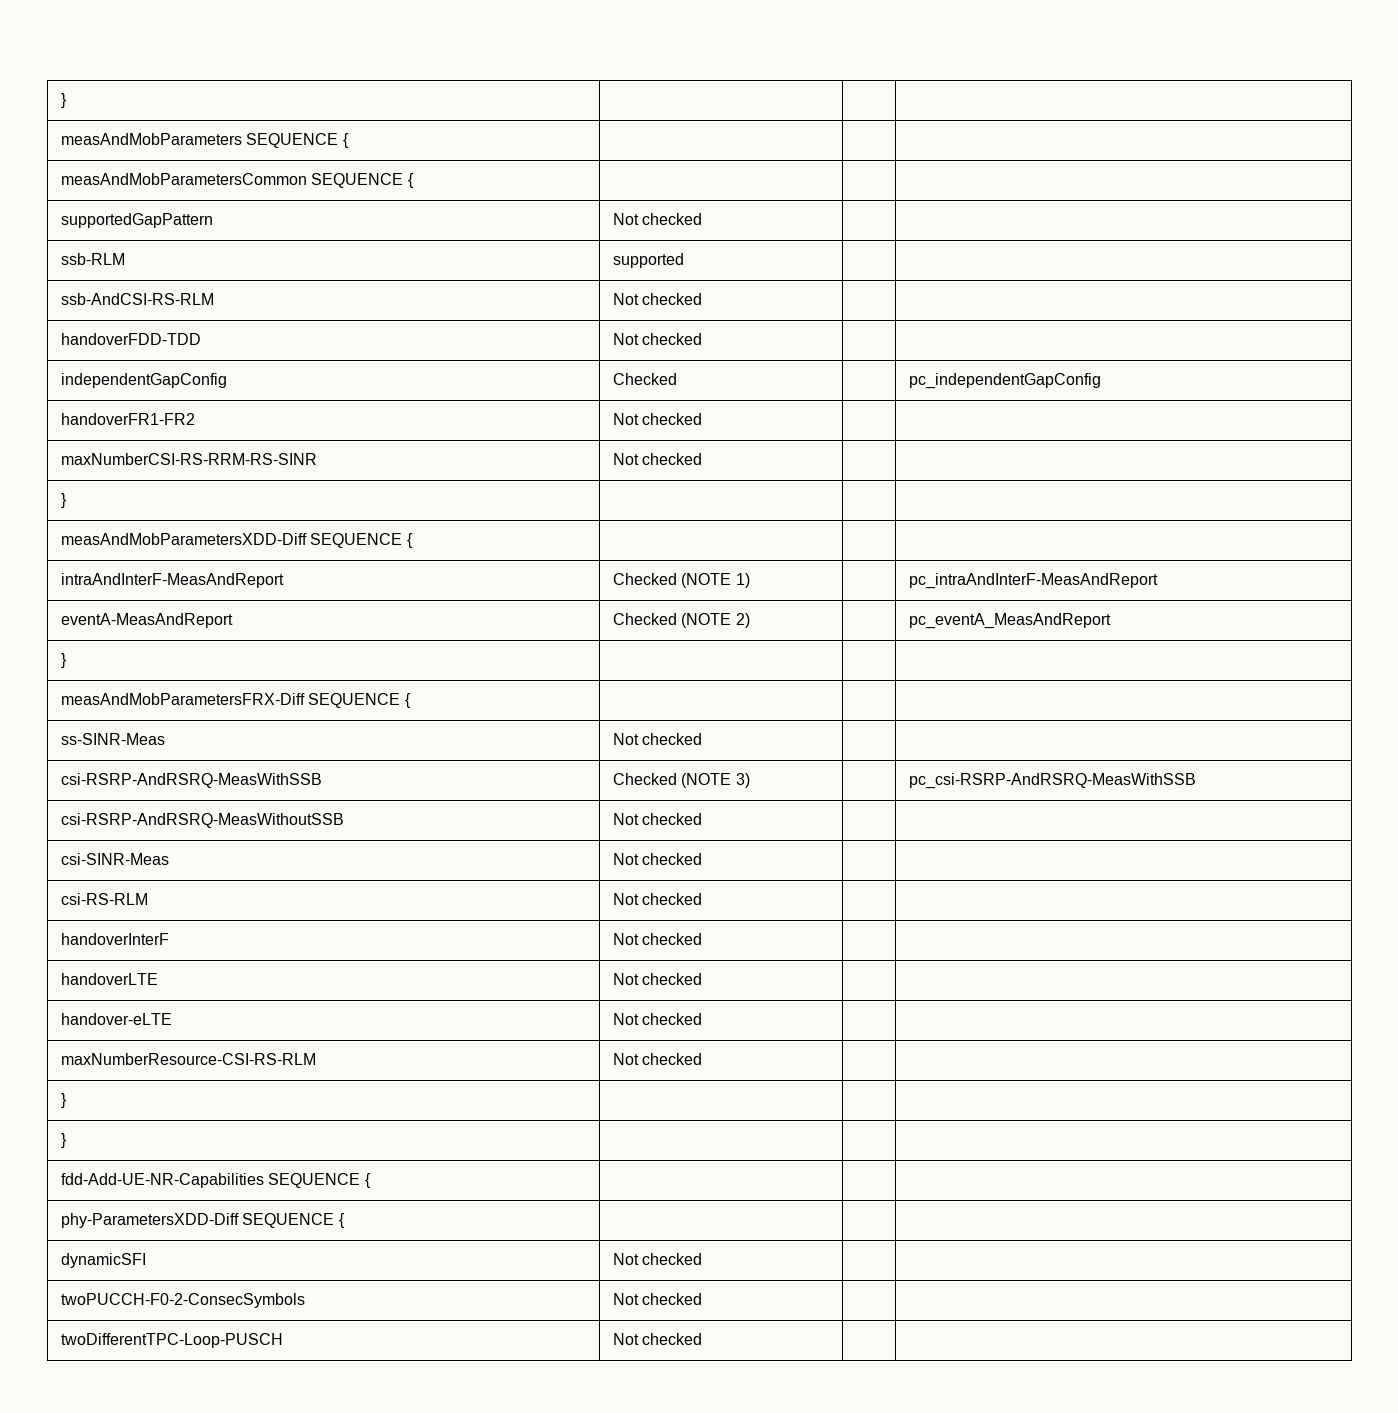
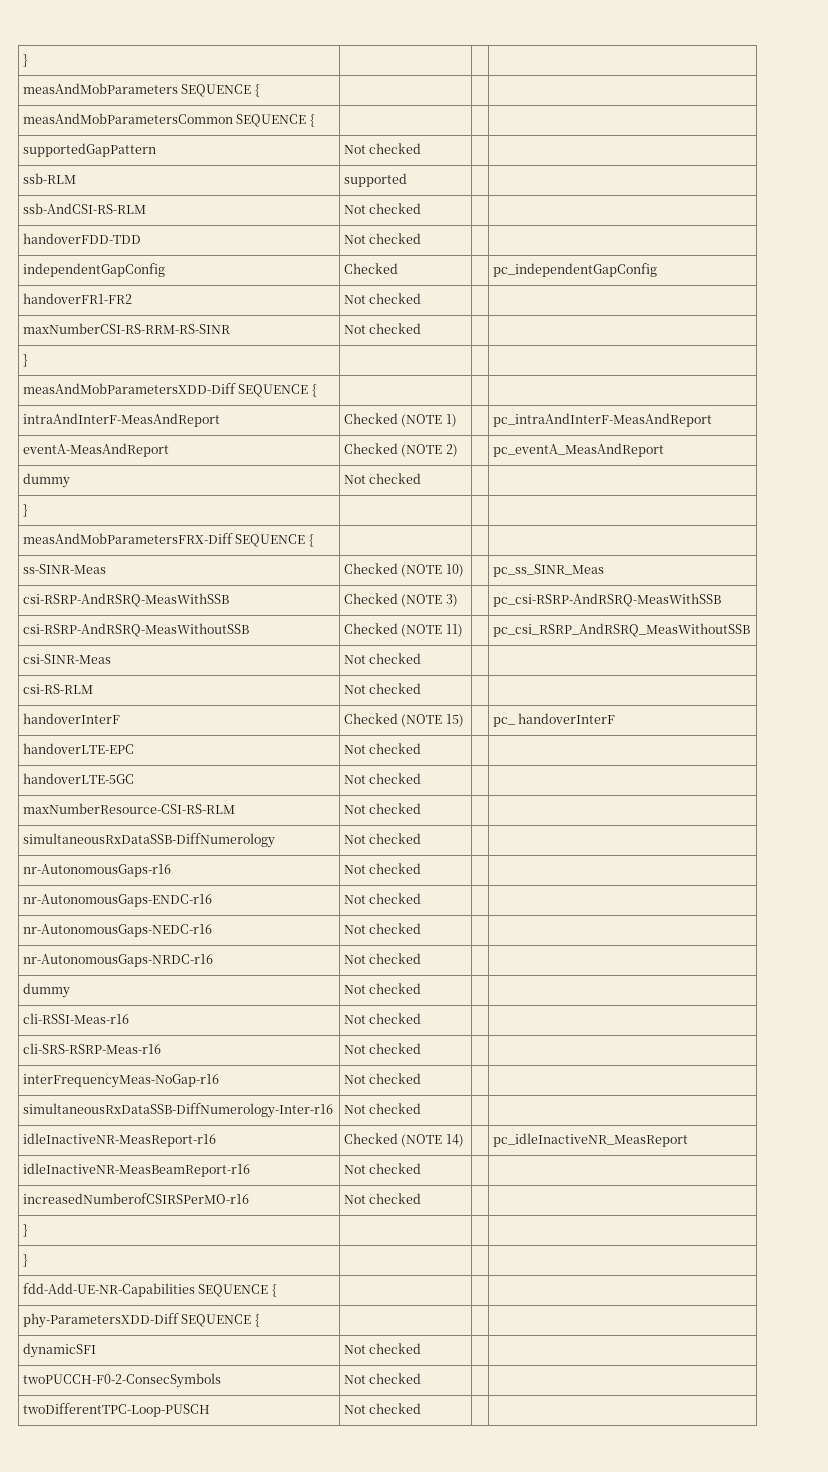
(1111, 621) none -> [23,473,71,488] [344,473,422,484] // dummy | Not checked | |
[612,733,703,745] Not checked | | -> [344,563,464,577] [493,564,605,577] Checked (NOTE 10) | | pc_ss_SINR_Meas
[612,813,703,825] Not checked | | -> [344,623,463,637] [493,623,751,637] Checked (NOTE 11) | | pc_csi_RSRP_AndRSRQ_MeasWithoutSSB
[612,933,703,945] [60,973,158,985] [612,973,703,985] [60,1013,172,1025] Not checked | | // handoverLTE | Not checked | | // handover-eLTE -> [344,713,464,727] [493,713,616,727] [23,743,135,754] [344,743,422,754] [23,773,135,784] Checked (NOTE 15) | | pc_ handoverInterF // handoverLTE-EPC | Not checked | | // handoverLTE-5GC
(703, 1059) none -> [23,833,276,848] [344,833,422,844] [23,864,172,877] [344,863,422,874] [23,894,213,907] [344,893,422,904] [23,924,213,937] [344,923,422,934] [23,954,214,967] [344,953,422,964] [23,983,71,998] [344,983,422,994] [23,1013,130,1024] [344,1013,422,1024] [23,1043,162,1054] [344,1043,422,1054] [23,1074,220,1088] [344,1073,422,1084] [23,1103,334,1118] [344,1103,422,1114] [23,1133,217,1147] [344,1133,464,1147] [493,1133,689,1147] [23,1163,251,1177] [344,1163,422,1174] [23,1193,250,1204] [344,1193,422,1204] // simultaneousRxDataSSB-DiffNumerology | Not checked | | // nr-AutonomousGaps-r16 | Not checked | | // nr-AutonomousGaps-ENDC-r16 | Not checked | | // nr-AutonomousGaps-NEDC-r16 | Not checked | | // nr-AutonomousGaps-NRDC-r16 | Not checked | | // dummy | Not checked | | // cli-RSSI-Meas-r16 | Not checked | | // cli-SRS-RSRP-Meas-r16 | Not checked | | // interFrequencyMeas-NoGap-r16 | Not checked | | // simultaneousRxDataSSB-DiffNumerology-Inter-r16 | Not checked | | // idleInactiveNR-MeasReport-r16 | Checked (NOTE 14) | | pc_idleInactiveNR_MeasReport // idleInactiveNR-MeasBeamReport-r16 | Not checked | | // increasedNumberofCSIRSPerMO-r16 | Not checked | |

